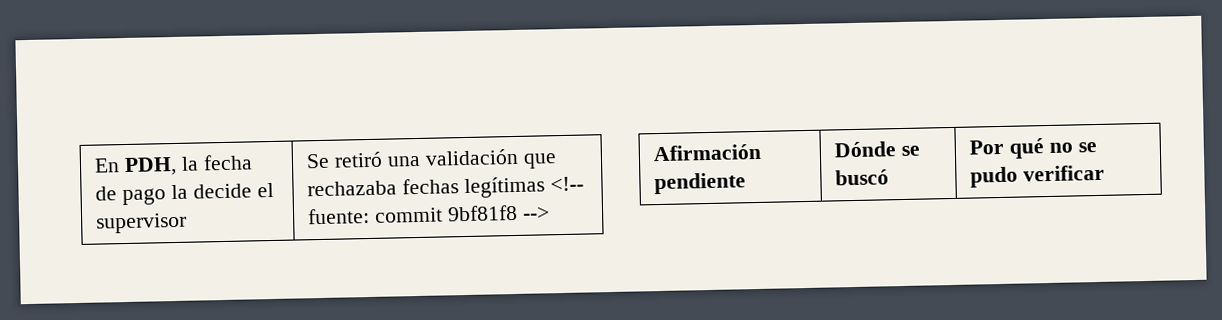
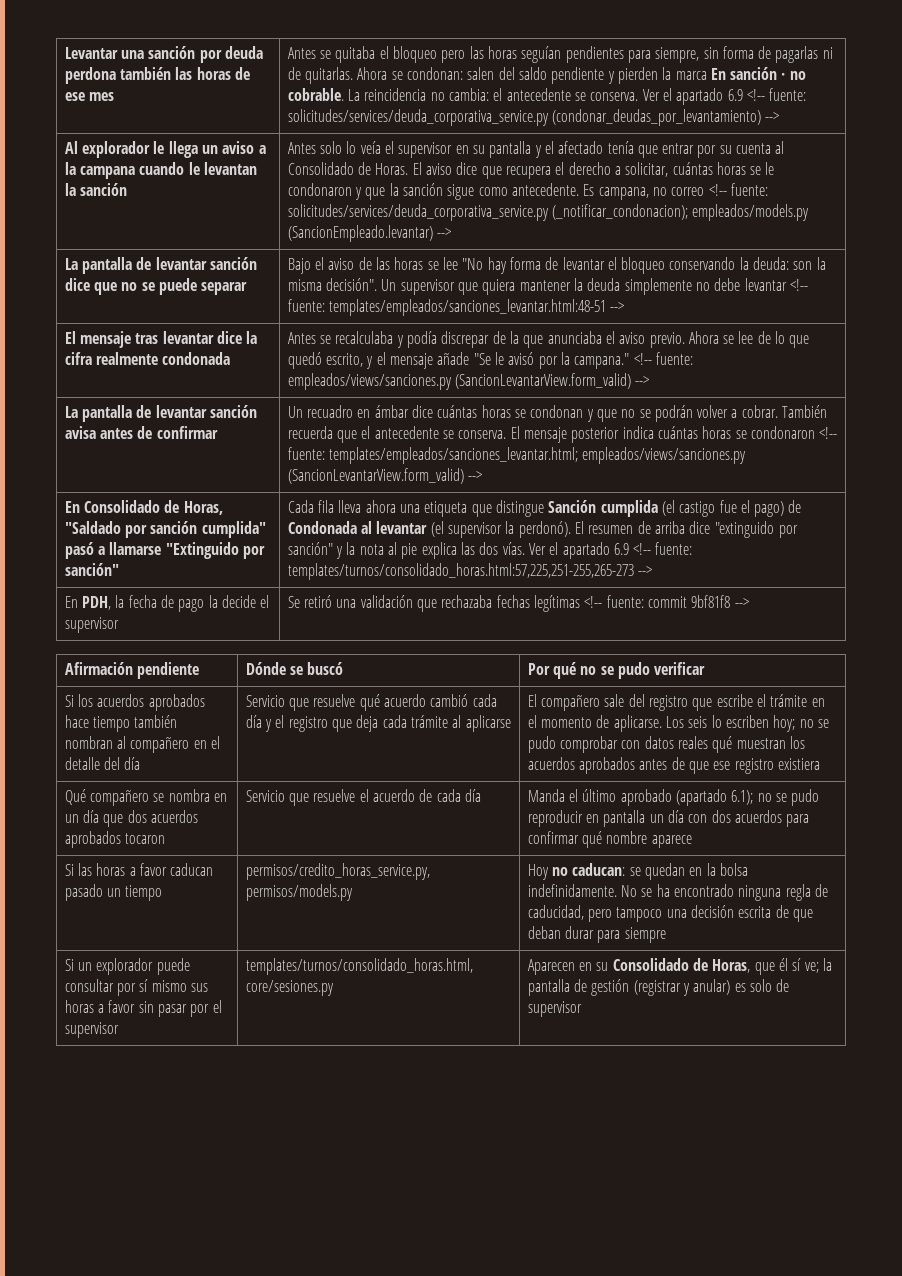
(94, 165) none -> [64,46,263,63] [64,67,250,84] [64,92,114,101] [287,46,833,63] [287,67,806,84] [287,88,807,105] [287,109,780,126] [64,141,266,158] [64,162,257,179] [64,183,127,196] [287,141,785,158] [287,162,775,179] [287,183,768,200] [287,204,810,221] [287,225,451,242] [64,257,257,274] [64,278,248,295] [287,257,826,274] [287,278,808,295] [287,299,625,316] [64,331,258,348] [64,352,231,365] [287,331,810,348] [287,352,693,369] [287,373,650,390] [64,405,257,422] [64,426,218,439] [287,405,828,422] [287,426,838,443] [287,447,747,464] [287,468,482,484] [64,500,223,515] [64,521,266,538] [64,542,265,559] [64,563,119,576] [287,500,802,517] [287,521,798,538] [287,542,693,559] [287,563,652,580] Levantar una sanción por deuda perdona también las horas de ese mes | Antes se quitaba el bloqueo pero las horas seguían pendientes para siempre, sin forma de pagarlas ni de quitarlas. Ahora se condonan: salen del saldo pendiente y pierden la marca En sanción · no cobrable. La reincidencia no cambia: el antecedente se conserva. Ver el apartado 6.9 <!-- fuente: solicitudes/services/deuda_corporativa_service.py (condonar_deudas_por_levantamiento) --> // Al explorador le llega un aviso a la campana cuando le levantan la sanción | Antes solo lo veía el supervisor en su pantalla y el afectado tenía que entrar por su cuenta al Consolidado de Horas. El aviso dice que recupera el derecho a solicitar, cuántas horas se le condonaron y que la sanción sigue como antecedente. Es campana, no correo <!-- fuente: solicitudes/services/deuda_corporativa_service.py (_notificar_condonacion); empleados/models.py (SancionEmpleado.levantar) --> // La pantalla de levantar sanción dice que no se puede separar | Bajo el aviso de las horas se lee "No hay forma de levantar el bloqueo conservando la deuda: son la misma decisión". Un supervisor que quiera mantener la deuda simplemente no debe levantar <!-- fuente: templates/empleados/sanciones_levantar.html:48-51 --> // El mensaje tras levantar dice la cifra realmente condonada | Antes se recalculaba y podía discrepar de la que anunciaba el aviso previo. Ahora se lee de lo que quedó escrito, y el mensaje añade "Se le avisó por la campana." <!-- fuente: empleados/views/sanciones.py (SancionLevantarView.form_valid) --> // La pantalla de levantar sanción avisa antes de confirmar | Un recuadro en ámbar dice cuántas horas se condonan y que no se podrán volver a cobrar. También recuerda que el antecedente se conserva. El mensaje posterior indica cuántas horas se condonaron <!-- fuente: templates/empleados/sanciones_levantar.html; empleados/views/sanciones.py (SancionLevantarView.form_valid) --> // En Consolidado de Horas, "Saldado por sanción cumplida" pasó a llamarse "Extinguido por sanción" | Cada fila lleva ahora una etiqueta que distingue Sanción cumplida (el castigo fue el pago) de Condonada al levantar (el supervisor la perdonó). El resumen de arriba dice "extinguido por sanción" y la nota al pie explica las dos vías. Ver el apartado 6.9 <!-- fuente: templates/turnos/consolidado_horas.html:57,225,251-255,265-273 --> //
(1106, 173) none -> [64,694,205,711] [64,715,178,732] [64,736,220,753] [64,757,141,770] [245,694,497,711] [245,715,511,732] [527,694,825,711] [527,715,829,732] [527,736,805,753] [527,757,820,774] [64,789,227,806] [64,810,198,827] [64,831,165,848] [245,789,481,806] [527,789,820,806] [527,810,810,827] [527,831,692,848] [64,863,214,876] [64,884,163,901] [245,863,430,880] [245,884,353,901] [527,863,748,880] [527,884,828,901] [527,905,813,922] [527,926,666,943] [64,958,190,975] [64,979,208,996] [64,1000,222,1017] [64,1022,119,1038] [245,958,473,975] [245,980,334,996] [527,958,832,975] [527,979,790,996] [527,1001,582,1017] // Si los acuerdos aprobados hace tiempo también nombran al compañero en el detalle del día | Servicio que resuelve qué acuerdo cambió cada día y el registro que deja cada trámite al aplicarse | El compañero sale del registro que escribe el trámite en el momento de aplicarse. Los seis lo escriben hoy; no se pudo comprobar con datos reales qué muestran los acuerdos aprobados antes de que ese registro existiera // Qué compañero se nombra en un día que dos acuerdos aprobados tocaron | Servicio que resuelve el acuerdo de cada día | Manda el último aprobado (apartado 6.1); no se pudo reproducir en pantalla un día con dos acuerdos para confirmar qué nombre aparece // Si las horas a favor caducan pasado un tiempo | permisos/credito_horas_service.py, permisos/models.py | Hoy no caducan: se quedan en la bolsa indefinidamente. No se ha encontrado ninguna regla de caducidad, pero tampoco una decisión escrita de que deban durar para siempre // Si un explorador puede consultar por sí mismo sus horas a favor sin pasar por el supervisor | templates/turnos/consolidado_horas.html, core/sesiones.py | Aparecen en su Consolidado de Horas, que él sí ve; la pantalla de gestión (registrar y anular) es solo de supervisor

